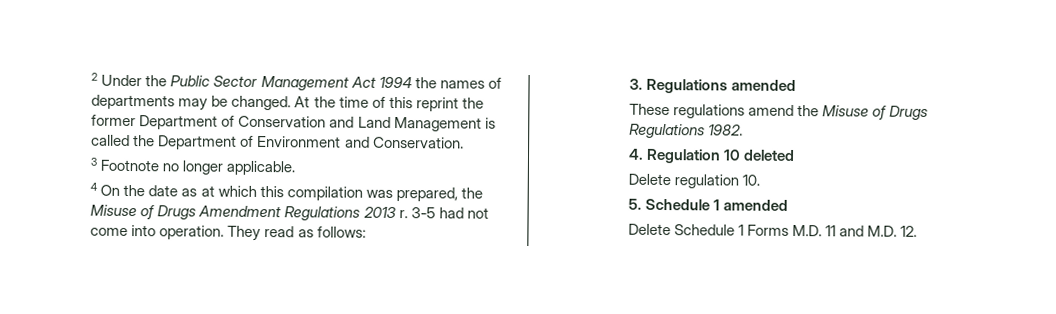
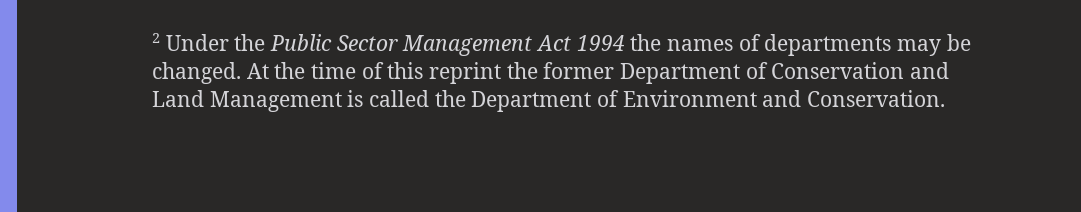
[90,157,296,176] [90,182,483,202] [90,204,489,221] [90,225,366,242] [628,78,796,94] [628,103,929,121] [628,123,743,139] [627,148,795,164] [627,173,760,189] [627,198,788,211] [627,223,918,237] // 3 Footnote no longer applicable. // 4 On the date as at which this compilation was prepared, the Misuse of Drugs Amendment Regulations 2013 r. 3-5 had not come into operation. They read as follows: // 3. Regulations amended // These regulations amend the Misuse of Drugs Regulations 1982. // 4. Regulation 10 deleted // Delete regulation 10. // 5. Schedule 1 amended // Delete Schedule 1 Forms M.D. 11 and M.D. 12. -> (945, 98) none

